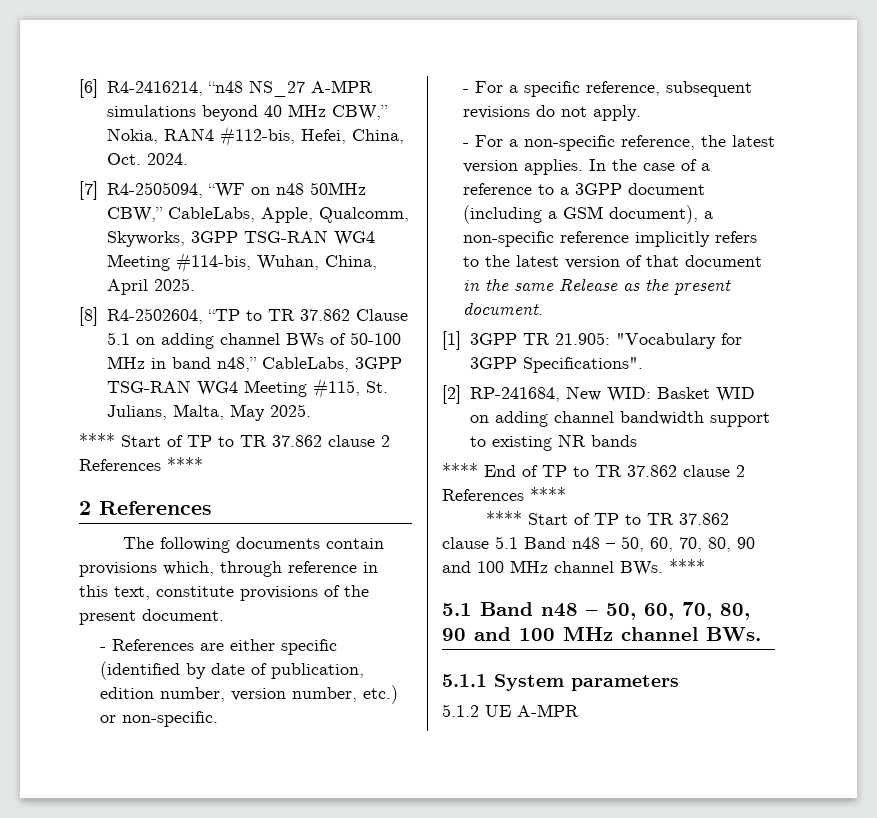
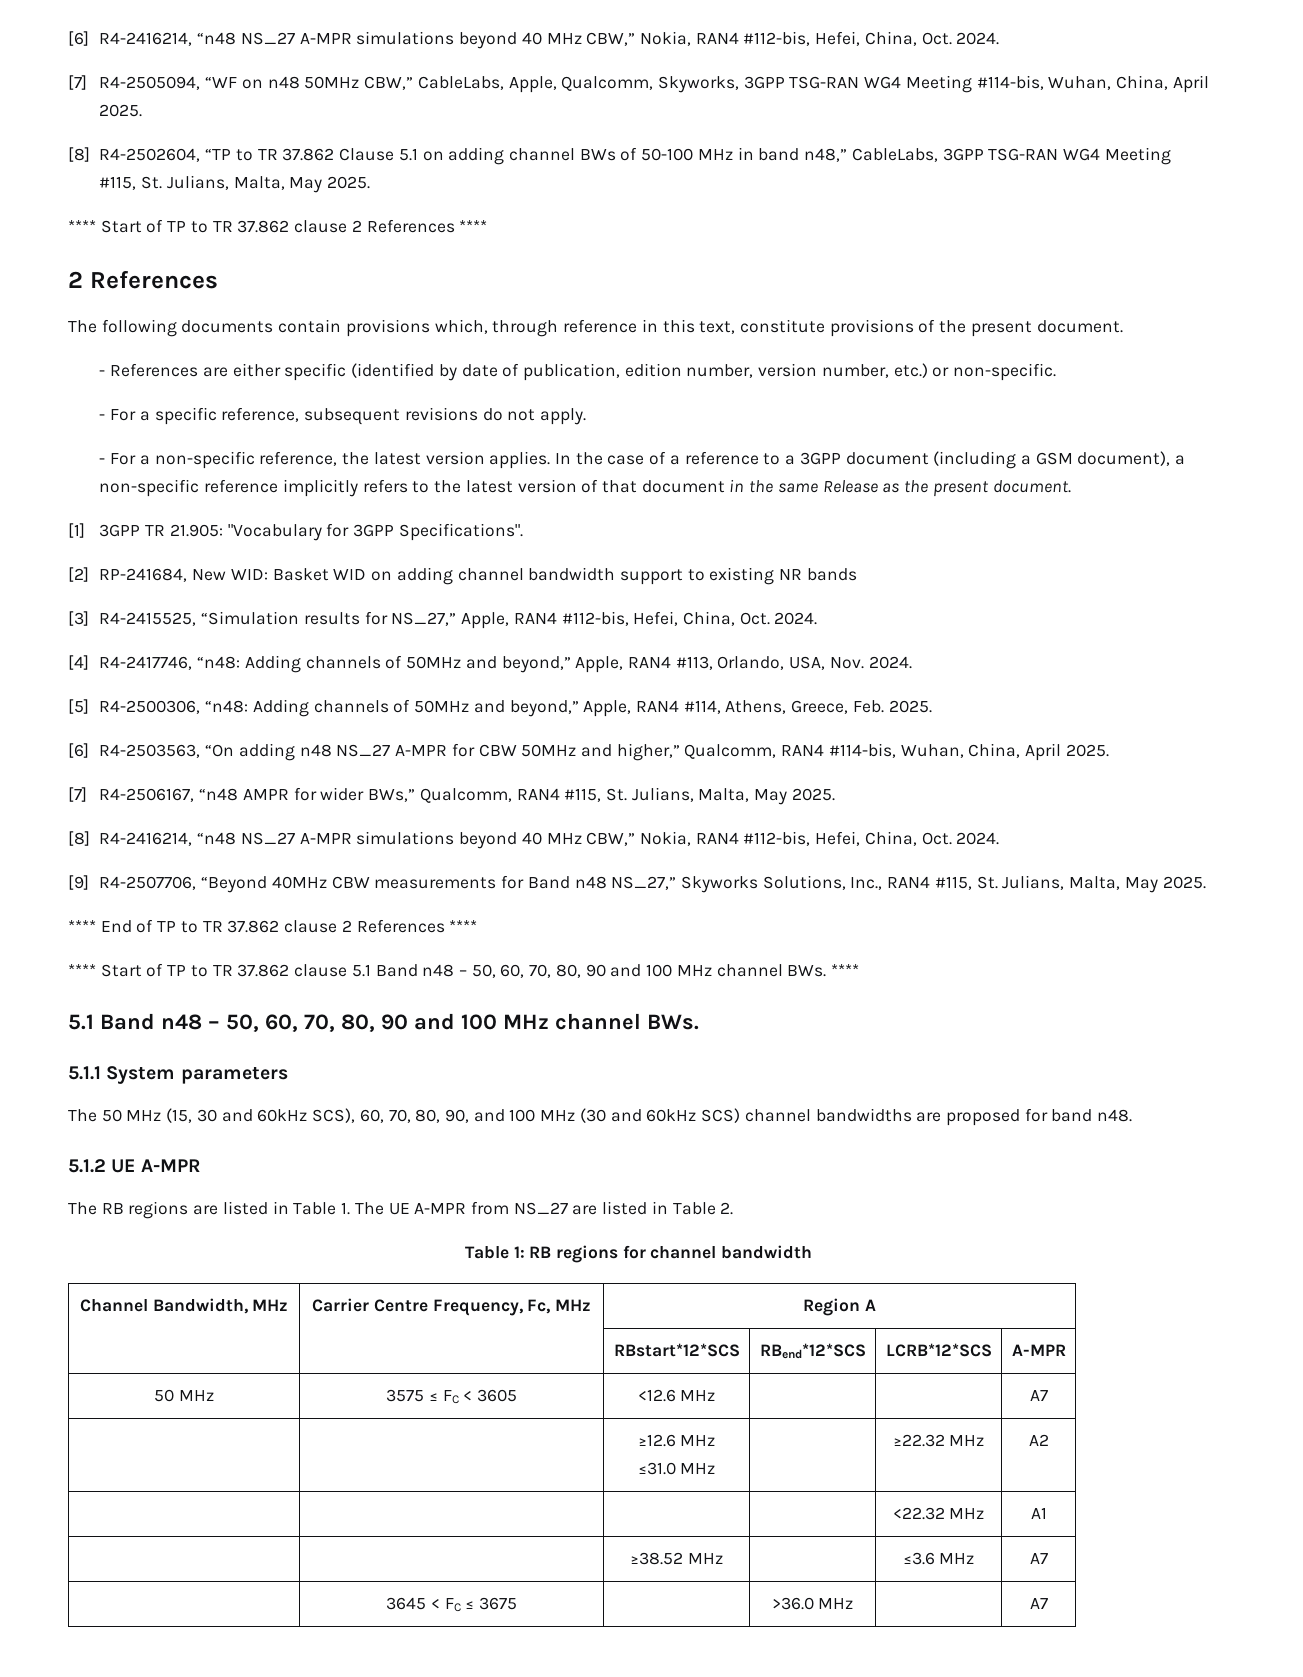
(637, 441) none -> [68,611,818,629] [68,655,912,673] [68,699,932,717] [68,743,1109,761] [68,787,835,805] [68,831,1000,849] [68,875,1206,893] // [3] R4-2415525, “Simulation results for NS_27,” Apple, RAN4 #112-bis, Hefei, China, Oct. 2024. // [4] R4-2417746, “n48: Adding channels of 50MHz and beyond,” Apple, RAN4 #113, Orlando, USA, Nov. 2024. // [5] R4-2500306, “n48: Adding channels of 50MHz and beyond,” Apple, RAN4 #114, Athens, Greece, Feb. 2025. // [6] R4-2503563, “On adding n48 NS_27 A-MPR for CBW 50MHz and higher,” Qualcomm, RAN4 #114-bis, Wuhan, China, April 2025. // [7] R4-2506167, “n48 AMPR for wider BWs,” Qualcomm, RAN4 #115, St. Julians, Malta, May 2025. // [8] R4-2416214, “n48 NS_27 A-MPR simulations beyond 40 MHz CBW,” Nokia, RAN4 #112-bis, Hefei, China, Oct. 2024. // [9] R4-2507706, “Beyond 40MHz CBW measurements for Band n48 NS_27,” Skyworks Solutions, Inc., RAN4 #115, St. Julians, Malta, May 2025.
[442,704,579,717] 5.1.2 UE A-MPR -> [68,1108,1133,1126] [68,1159,201,1173] [68,1201,734,1219] [464,1245,813,1263] [79,1298,289,1314] [312,1298,591,1316] [803,1298,876,1316] [613,1343,740,1357] [759,1343,866,1359] [885,1343,992,1357] [1011,1344,1066,1356] [154,1389,214,1402] [386,1389,517,1404] [637,1389,716,1402] [1029,1390,1048,1401] [637,1434,716,1447] [637,1462,716,1475] [892,1434,985,1447] [1028,1434,1049,1446] [892,1507,985,1520] [1030,1507,1047,1519] [630,1552,723,1565] [902,1552,975,1565] [1029,1553,1048,1564] [386,1597,517,1612] [771,1597,854,1610] [1029,1598,1048,1609] The 50 MHz (15, 30 and 60kHz SCS), 60, 70, 80, 90, and 100 MHz (30 and 60kHz SCS) channel bandwidths are proposed for band n48. // 5.1.2 UE A-MPR // The RB regions are listed in Table 1. The UE A-MPR from NS_27 are listed in Table 2. // Table 1: RB regions for channel bandwidth // Channel Bandwidth, MHz | Carrier Centre Frequency, Fc, MHz | Region A // | | RBstart*12*SCS | RBend*12*SCS | LCRB*12*SCS | A-MPR // 50 MHz | 3575 ≤ FC < 3605 | <12.6 MHz | | | A7 // | | ≥12.6 MHz // ≤31.0 MHz | | ≥22.32 MHz | A2 // | | | | <22.32 MHz | A1 // | | ≥38.52 MHz | | ≤3.6 MHz | A7 // | 3645 < FC ≤ 3675 | | >36.0 MHz | | A7

